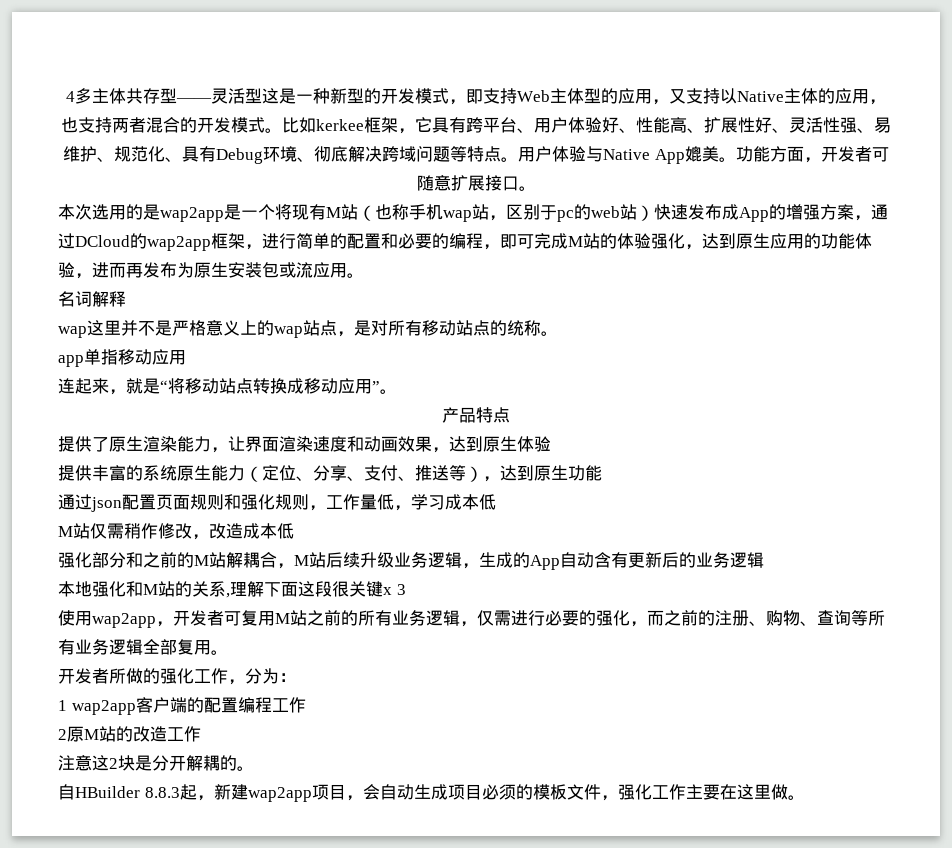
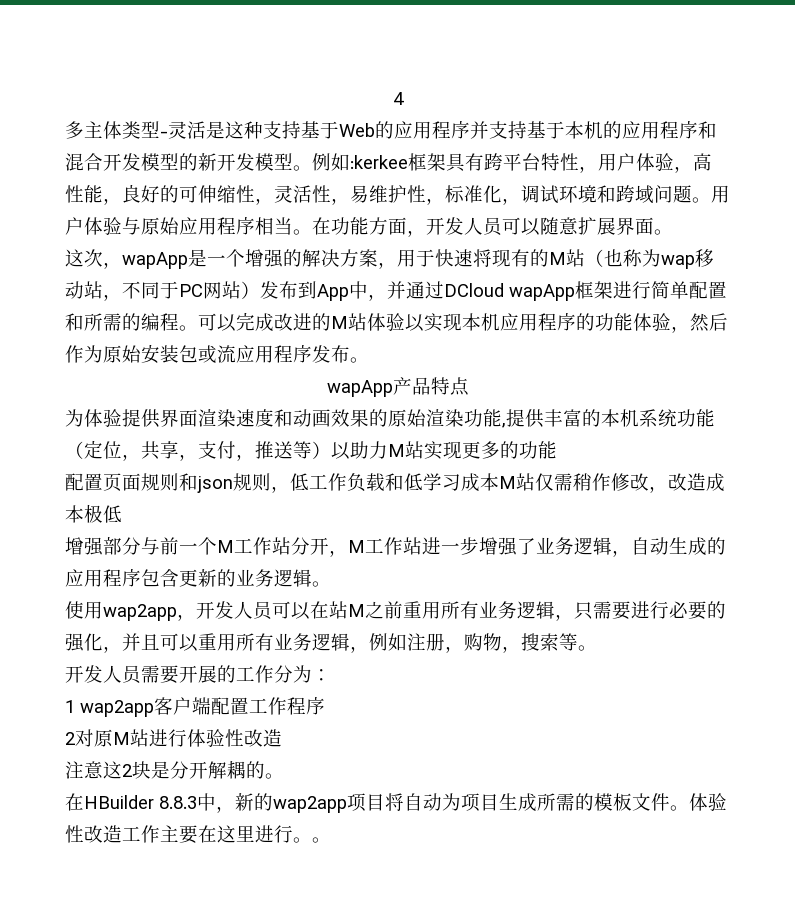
[75,88,886,105] [61,117,432,134] 多主体共存型——灵活型这是一种新型的开发模式，即支持Web主体型的应用，又支持以Native主体的应用，也支持两者混合的开发模式。比如kerkee框架，它 -> [65,121,717,139] [65,153,446,171] // 多主体类型-灵活是这种支持基于Web的应用程序并支持基于本机的应用程序和混合开发模型的新开发模型。例如:kerkee框架
[517,117,891,133] [63,146,383,164] 、用户体验好、性能高、扩展性好、灵活性强、易维护、规范化、具有Debug环境、彻底解决 -> [541,153,712,173] [65,184,616,205] 特性，用户体验，高性能，良好的可伸缩性，灵活性，易维护性，标准化，调试环境和
[450,146,502,162] 等特点 -> (692, 194) none
[603,146,736,164] Native App媲美。 -> [141,217,331,235] 原始应用程序相当。在
[854,146,889,162] 者可 -> [464,217,540,236] 人员可以
[484,175,536,191] [58,204,888,222] [58,233,872,251] [58,262,228,279] 接口。 // 本次选用的是wap2app是一个将现有M站（也称手机wap站，区别于pc的web站）快速发布成App的增强方案，通过DCloud的wap2app框架，进行简单的配置和必要的编程，即可完成M站的体验强化，达到原生应用的功能体验，进而再发布为原生 -> [616,217,673,235] [65,249,714,269] [65,281,727,301] [65,312,728,333] [65,345,142,363] 界面。 // 这次，wapApp是一个增强的解决方案，用于快速将现有的M站（也称为wap移动站，不同于PC网站）发布到App中，并通过DCloud wapApp框架进行简单配置和所需的编程。可以完成改进的M站体验以实现本机应用程序的功能体验，然后作为原始
[347,273,364,278] [58,291,126,307] [58,320,558,338] [58,349,186,367] [58,378,397,395] [442,407,510,423] [58,436,245,453] 。 // 名词解释 // wap这里并不是严格意义上的wap站点，是对所有移动站点的统称。 // app单指移动应用 // 连起来，就是“将移动站点转换成移动应用”。 // 产品特点 // 提供了原生渲染能力，让 -> [274,345,369,363] [326,377,469,397] [65,409,160,428] 程序发布。 // wapApp产品特点 // 为体验提供
[432,436,551,453] [58,465,568,482] ，达到原生体验 // 提供丰富的系统原生能力（定位、分享、支付、推送等），达到原生 -> [369,409,715,428] [65,440,519,461] 的原始渲染功能,提供丰富的本机系统功能（定位，共享，支付，推送等）以助力M站实现更多的
[58,494,122,512] 通过json -> (557, 450) none
[241,494,411,511] 强化规则，工作量低， -> [197,473,423,493] json规则，低工作负载和低
[479,494,496,510] 低 // -> (499, 482) none
[277,523,294,539] [58,552,764,570] [58,581,406,598] [58,610,511,628] 低 // 强化部分和之前的M站解耦合，M站后续升级业务逻辑，生成的App自动含有更新后的业务逻辑 // 本地强化和M站的关系,理解下面这段很关键x 3 // 使用wap2app，开发者可复用M站之前的所有业务逻辑，仅需 -> [84,504,122,523] [65,537,726,557] [65,569,331,587] [65,601,631,621] 极低 // 增强部分与前一个M工作站分开，M工作站进一步增强了业务逻辑，自动生成的应用程序包含更新的业务逻辑。 // 使用wap2app，开发人员可以在站M之前重用所有业务逻辑，只需要
[647,610,885,626] [58,639,228,655] [58,668,245,685] 而之前的注册、购物、查询等所有业务逻辑全部复用。 // 开发者所做的强化工作， -> [122,633,597,653] [65,665,274,684] 并且可以重用所有业务逻辑，例如注册，购物，搜索等。 // 开发人员需要开展的工作
[186,697,306,713] [58,729,67,740] 的配置编程工作 // 2 -> [211,697,325,715] [65,729,94,747] 配置工作程序 // 2对
[116,726,201,742] 的改造工作 -> [149,729,282,747] 进行体验性改造
[58,784,75,800] 自 -> [65,793,84,811] 在
[179,784,652,802] 起，新建wap2app项目，会自动生成项目必须的模板文件，强化 -> [197,793,727,813] [65,825,122,843] 中，新的wap2app项目将自动为项目生成所需的模板文件。体验性改造
[770,784,788,800] 做 -> [255,825,312,843] 进行。

